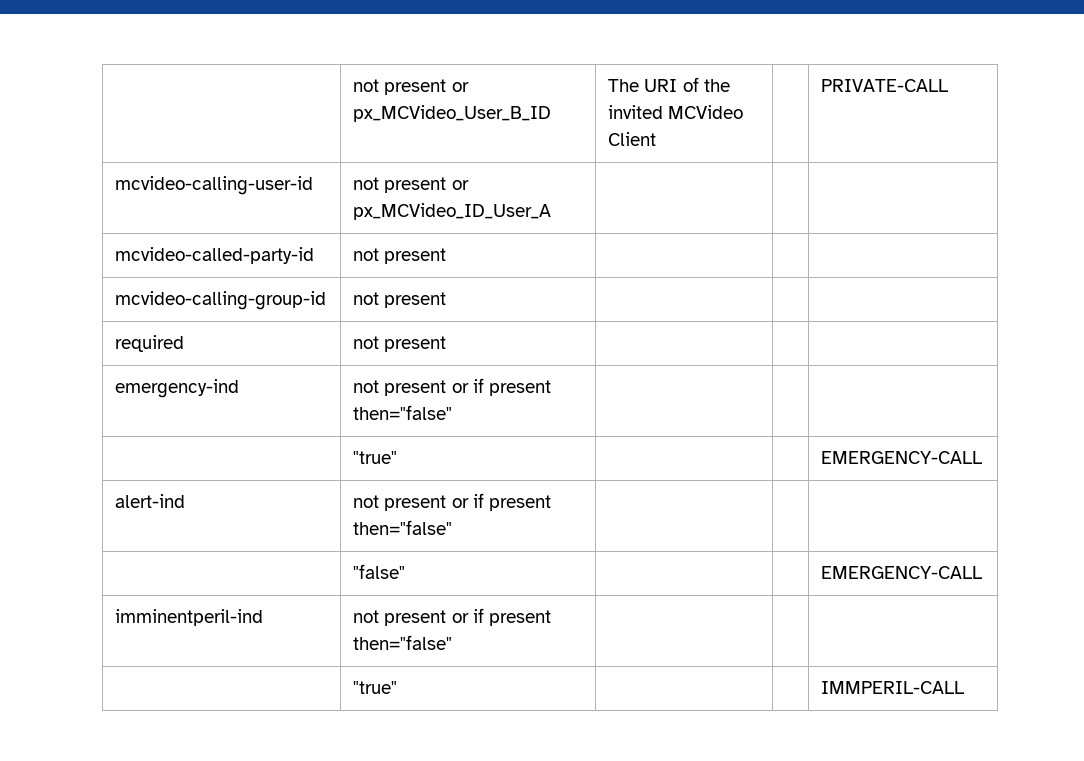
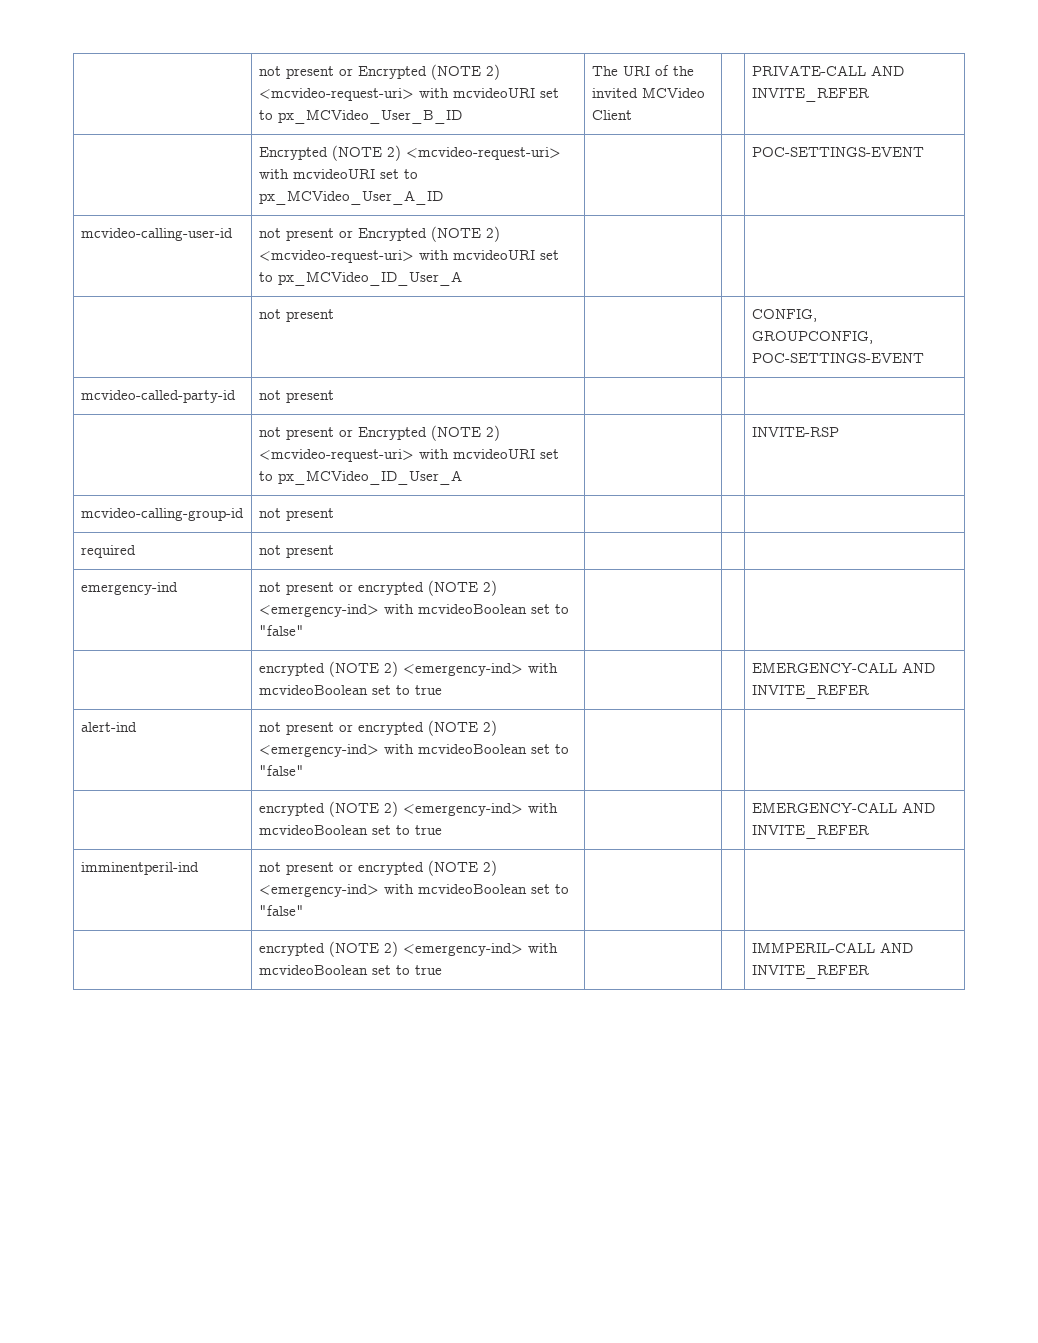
[353,79,469,95] | not present or -> [258,64,500,80] [258,88,559,101] [258,110,273,120] | not present or Encrypted (NOTE 2) <mcvideo-request-uri> with mcvideoURI set to
[115,176,314,195] [353,177,469,193] [353,203,552,220] [115,247,315,264] [353,248,447,264] // mcvideo-calling-user-id | not present or px_MCVideo_ID_User_A | | | // mcvideo-called-party-id | not present | | | -> [870,65,904,76] [751,88,869,102] [258,145,561,161] [258,169,418,179] [258,190,443,205] [751,147,924,157] [80,228,233,241] [258,226,500,242] [258,250,559,263] [258,271,462,286] [258,309,334,322] [751,309,817,322] [751,331,873,344] [751,353,924,363] [80,390,236,403] [258,390,334,403] [258,425,500,441] [258,449,559,462] [258,470,462,485] [751,427,839,437] AND INVITE_REFER // | Encrypted (NOTE 2) <mcvideo-request-uri> with mcvideoURI set to px_MCVideo_User_A_ID | | | POC-SETTINGS-EVENT // mcvideo-calling-user-id | not present or Encrypted (NOTE 2) <mcvideo-request-uri> with mcvideoURI set to px_MCVideo_ID_User_A | | | // | not present | | | CONFIG, // GROUPCONFIG, POC-SETTINGS-EVENT // mcvideo-called-party-id | not present | | | // | not present or Encrypted (NOTE 2) <mcvideo-request-uri> with mcvideoURI set to px_MCVideo_ID_User_A | | | INVITE-RSP
[472,378,551,396] [353,405,453,420] [353,451,398,464] [821,451,984,464] if present then="false" | | | // | "true" | | | EMERGENCY-CALL -> [357,580,497,596] [258,604,569,617] [258,625,304,636] [258,661,558,677] [258,685,442,695] [751,662,935,673] [751,685,869,699] encrypted (NOTE 2) <emergency-ind> with mcvideoBoolean set to "false" | | | // | encrypted (NOTE 2) <emergency-ind> with mcvideoBoolean set to true | | | EMERGENCY-CALL AND INVITE_REFER
[472,493,551,511] [353,520,453,535] [353,564,406,579] [821,566,984,579] if present then="false" | | | // | "false" | | | EMERGENCY-CALL -> [357,720,497,736] [258,744,569,757] [258,765,304,776] [258,801,558,817] [258,825,442,835] [751,802,935,813] [751,825,869,839] encrypted (NOTE 2) <emergency-ind> with mcvideoBoolean set to "false" | | | // | encrypted (NOTE 2) <emergency-ind> with mcvideoBoolean set to true | | | EMERGENCY-CALL AND INVITE_REFER
[472,608,551,626] [353,635,453,650] [353,681,398,694] if present then="false" | | | // | "true" -> [357,860,497,876] [258,884,569,897] [258,905,304,916] [258,941,558,957] [258,965,442,975] encrypted (NOTE 2) <emergency-ind> with mcvideoBoolean set to "false" | | | // | encrypted (NOTE 2) <emergency-ind> with mcvideoBoolean set to true
(966, 687) none -> [879,942,913,953] [751,965,869,979] AND INVITE_REFER

